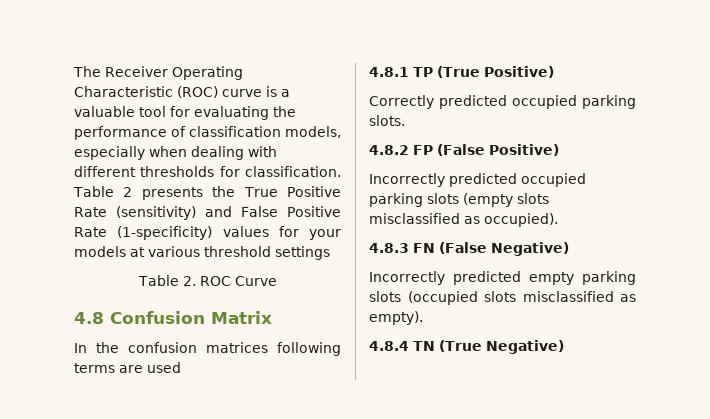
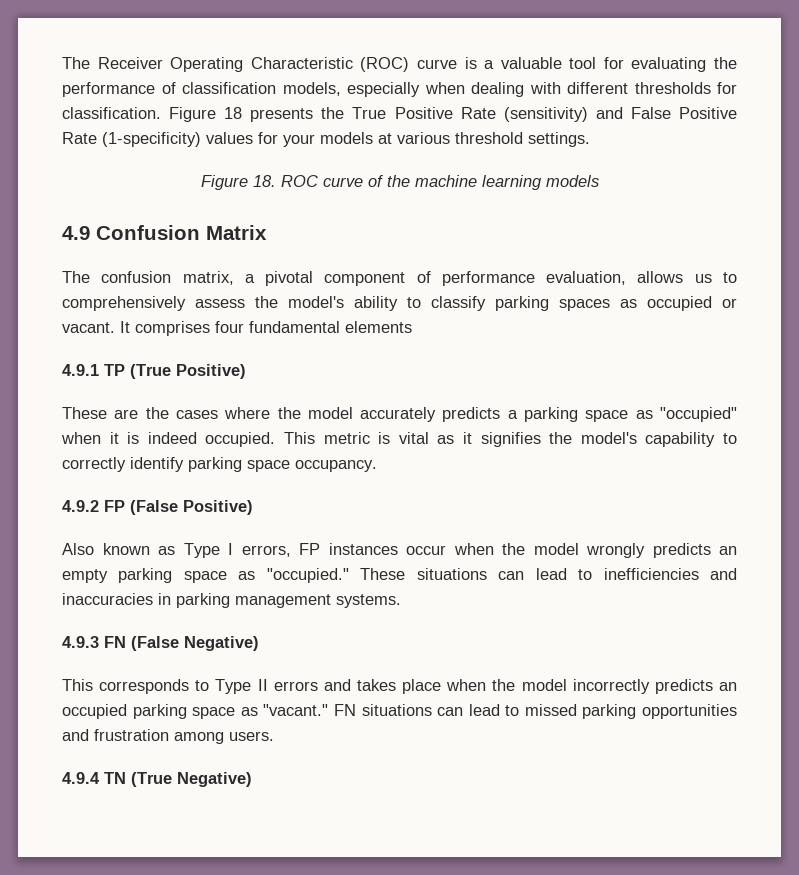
[73,186,133,197] Table 2 -> [169,107,243,122] Figure 18
[275,246,330,260] [137,275,277,286] [74,311,272,324] [74,342,341,356] [74,362,181,373] [369,66,554,78] [369,95,636,109] [369,115,405,126] [369,144,559,156] [369,173,586,187] [369,193,549,207] [369,213,558,227] [369,242,569,256] [369,271,636,285] [369,291,636,305] [369,311,423,325] [369,341,409,351] settings // Table 2. ROC Curve // 4.8 Confusion Matrix // In the confusion matrices following terms are used // 4.8.1 TP (True Positive) // Correctly predicted occupied parking slots. // 4.8.2 FP (False Positive) // Incorrectly predicted occupied parking slots (empty slots misclassified as occupied). // 4.8.3 FN (False Negative) // Incorrectly predicted empty parking slots (occupied slots misclassified as empty). // 4.8.4 -> [528,132,590,147] [200,175,599,190] [62,225,267,240] [62,271,737,286] [62,296,737,311] [62,321,412,336] [62,364,246,379] [62,407,737,422] [61,432,738,447] [62,457,377,472] [62,500,253,515] [62,543,737,558] [62,568,737,583] [62,593,401,608] [62,636,259,651] [62,679,737,694] [62,704,737,719] [62,729,274,744] [62,772,100,784] settings. // Figure 18. ROC curve of the machine learning models // 4.9 Confusion Matrix // The confusion matrix, a pivotal component of performance evaluation, allows us to comprehensively assess the model's ability to classify parking spaces as occupied or vacant. It comprises four fundamental elements // 4.9.1 TP (True Positive) // These are the cases where the model accurately predicts a parking space as "occupied" when it is indeed occupied. This metric is vital as it signifies the model's capability to correctly identify parking space occupancy. // 4.9.2 FP (False Positive) // Also known as Type I errors, FP instances occur when the model wrongly predicts an empty parking space as "occupied." These situations can lead to inefficiencies and inaccuracies in parking management systems. // 4.9.3 FN (False Negative) // This corresponds to Type II errors and takes place when the model incorrectly predicts an occupied parking space as "vacant." FN situations can lead to missed parking opportunities and frustration among users. // 4.9.4

